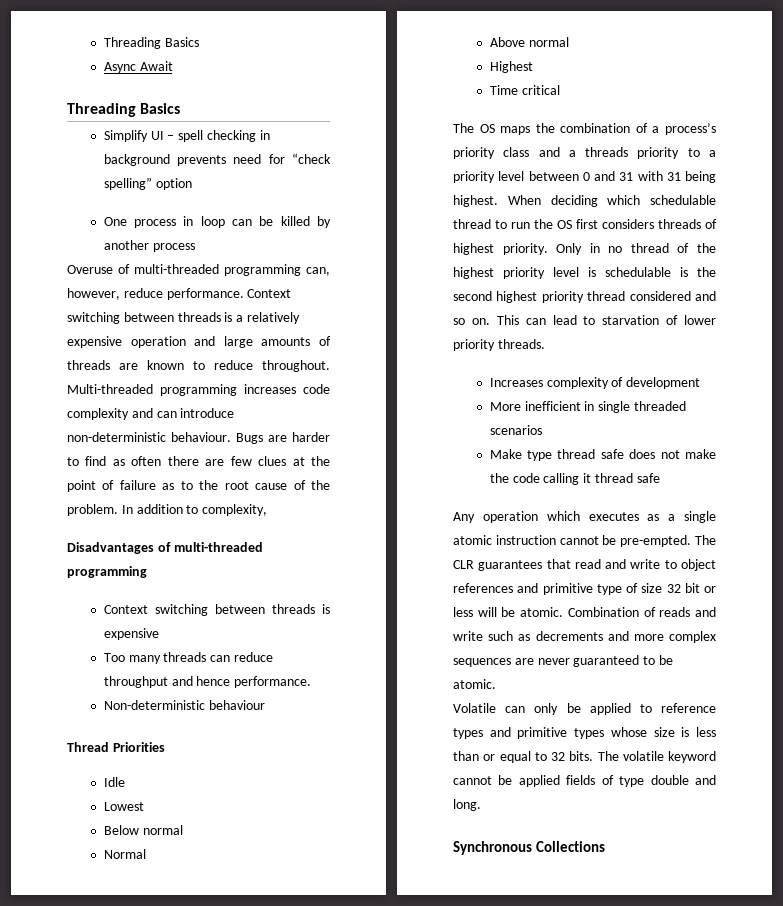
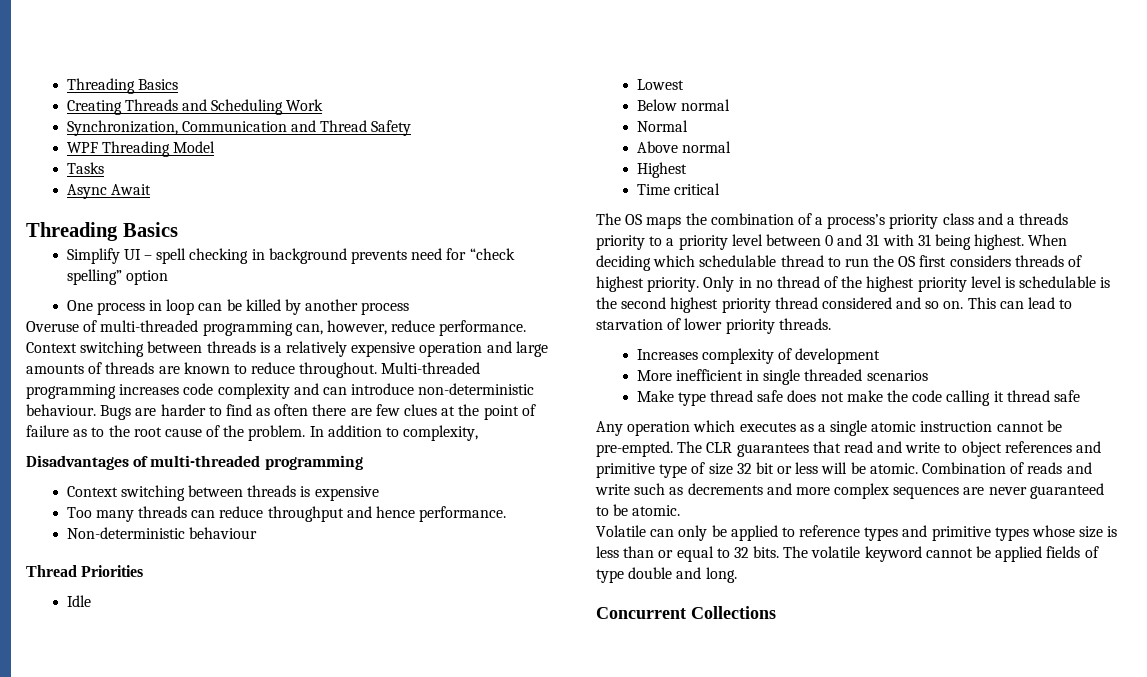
[103,37,199,49] Threading Basics -> [66,78,178,94] [66,99,324,115] [66,120,412,136] [66,141,216,157] [66,162,104,174] Threading Basics // Creating Threads and Scheduling Work // Synchronization, Communication and Thread Safety // WPF Threading Model // Tasks
[453,841,532,855] Synchronous -> [596,607,686,619] Concurrent

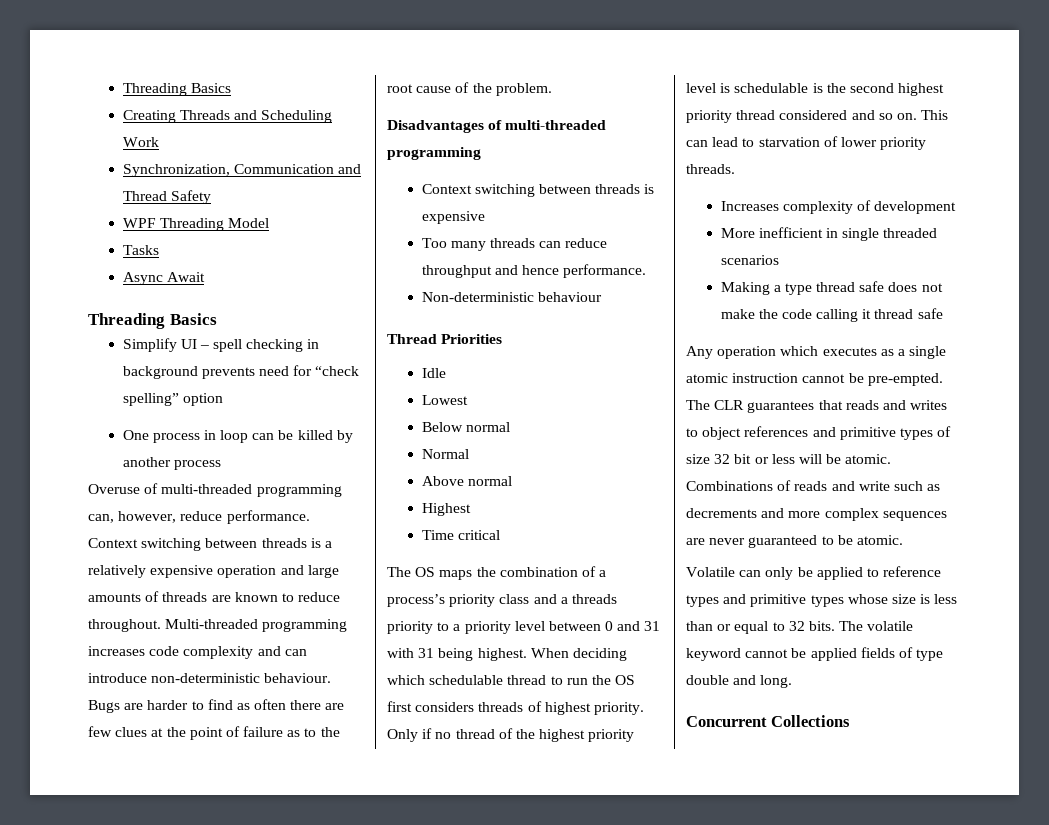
[309,425,479,441] In addition to complexity, -> (552, 89) none
[738,277,752,288] in -> [422,728,433,739] if
[636,390,674,402] Make -> [720,282,781,295] Making a
[843,441,941,453] read and write -> [845,400,948,410] reads and writes
[659,464,688,478] type -> [899,428,933,440] types
[922,462,1007,474] Combination -> [686,481,773,491] Combinations

